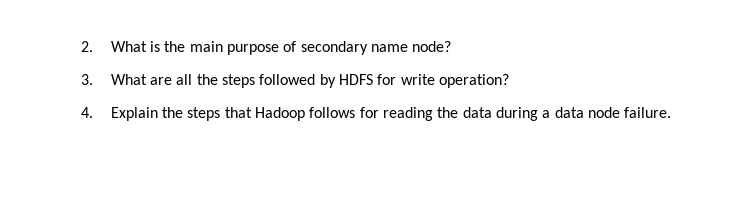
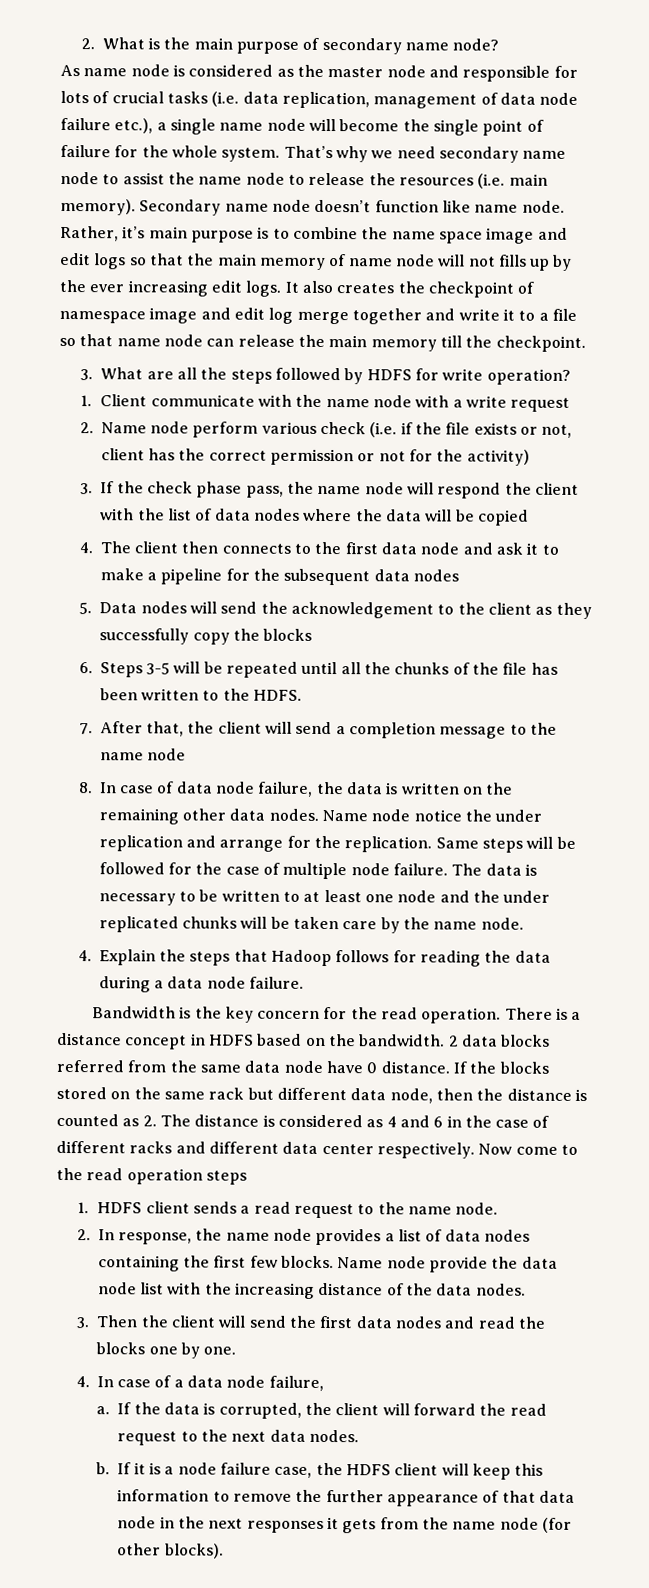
(452, 46) none -> [60,64,578,82] [60,90,579,109] [60,117,544,136] [60,144,567,163] [60,171,548,189] [60,198,565,216] [60,225,568,244] [60,252,573,271] [59,279,535,298] [59,307,577,325] [59,334,586,352] // As name node is considered as the master node and responsible for lots of crucial tasks (i.e. data replication, management of data node failure etc.), a single name node will become the single point of failure for the whole system. That’s why we need secondary name node to assist the name node to release the resources (i.e. main memory). Secondary name node doesn’t function like name node. Rather, it’s main purpose is to combine the name space image and edit logs so that the main memory of name node will not fills up by the ever increasing edit logs. It also creates the checkpoint of namespace image and edit log merge together and write it to a file so that name node can release the main memory till the checkpoint.
(510, 81) none -> [79,394,571,412] [79,421,573,438] [100,448,530,466] [79,481,579,499] [100,508,529,526] [78,541,559,555] [99,568,459,586] [78,601,592,620] [99,628,313,645] [78,661,558,678] [99,688,303,701] [78,721,557,739] [99,748,187,761] [78,781,514,797] [98,808,543,825] [98,835,576,853] [98,862,537,880] [98,889,551,906] [98,916,524,934] // 1. Client communicate with the name node with a write request // 2. Name node perform various check (i.e. if the file exists or not, client has the correct permission or not for the activity) // 3. If the check phase pass, the name node will respond the client with the list of data nodes where the data will be copied // 4. The client then connects to the first data node and ask it to make a pipeline for the subsequent data nodes // 5. Data nodes will send the acknowledgement to the client as they successfully copy the blocks // 6. Steps 3-5 will be repeated until all the chunks of the file has been written to the HDFS. // 7. After that, the client will send a completion message to the name node // 8. In case of data node failure, the data is written on the remaining other data nodes. Name node notice the under replication and arrange for the replication. Same steps will be followed for the case of multiple node failure. The data is necessary to be written to at least one node and the under replicated chunks will be taken care by the name node.
(672, 112) none -> [91,1006,582,1024] [57,1032,551,1050] [56,1059,549,1074] [56,1086,587,1104] [56,1113,550,1128] [56,1140,578,1159] [56,1167,247,1185] [76,1201,499,1219] [76,1228,530,1246] [97,1255,558,1273] [97,1282,526,1299] [75,1315,545,1329] [96,1342,237,1359] [75,1375,324,1392] [96,1402,547,1419] [117,1429,360,1446] [96,1462,544,1480] [117,1489,576,1507] [117,1516,572,1534] [117,1543,224,1559] // Bandwidth is the key concern for the read operation. There is a distance concept in HDFS based on the bandwidth. 2 data blocks referred from the same data node have 0 distance. If the blocks stored on the same rack but different data node, then the distance is counted as 2. The distance is considered as 4 and 6 in the case of different racks and different data center respectively. Now come to the read operation steps // 1. HDFS client sends a read request to the name node. // 2. In response, the name node provides a list of data nodes containing the first few blocks. Name node provide the data node list with the increasing distance of the data nodes. // 3. Then the client will send the first data nodes and read the blocks one by one. // 4. In case of a data node failure, // a. If the data is corrupted, the client will forward the read request to the next data nodes. // b. If it is a node failure case, the HDFS client will keep this information to remove the further appearance of that data node in the next responses it gets from the name node (for other blocks).

